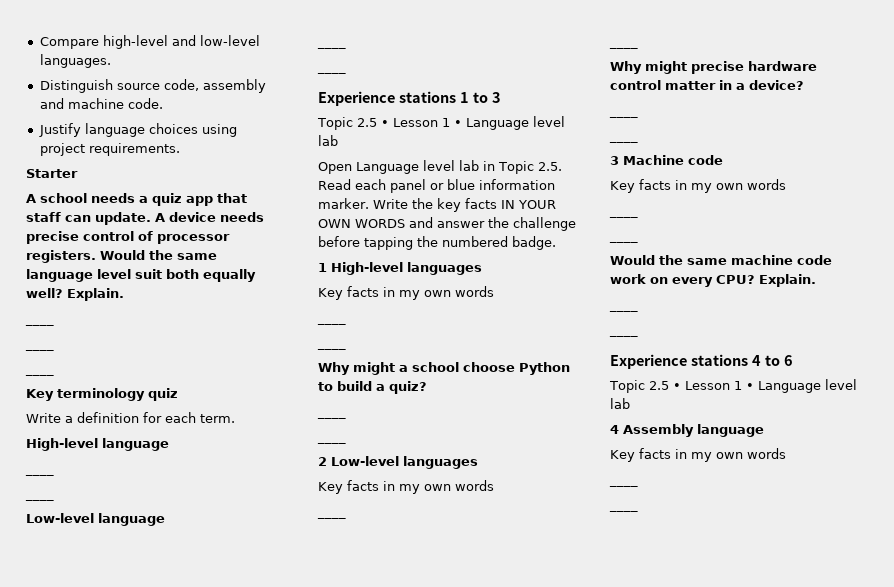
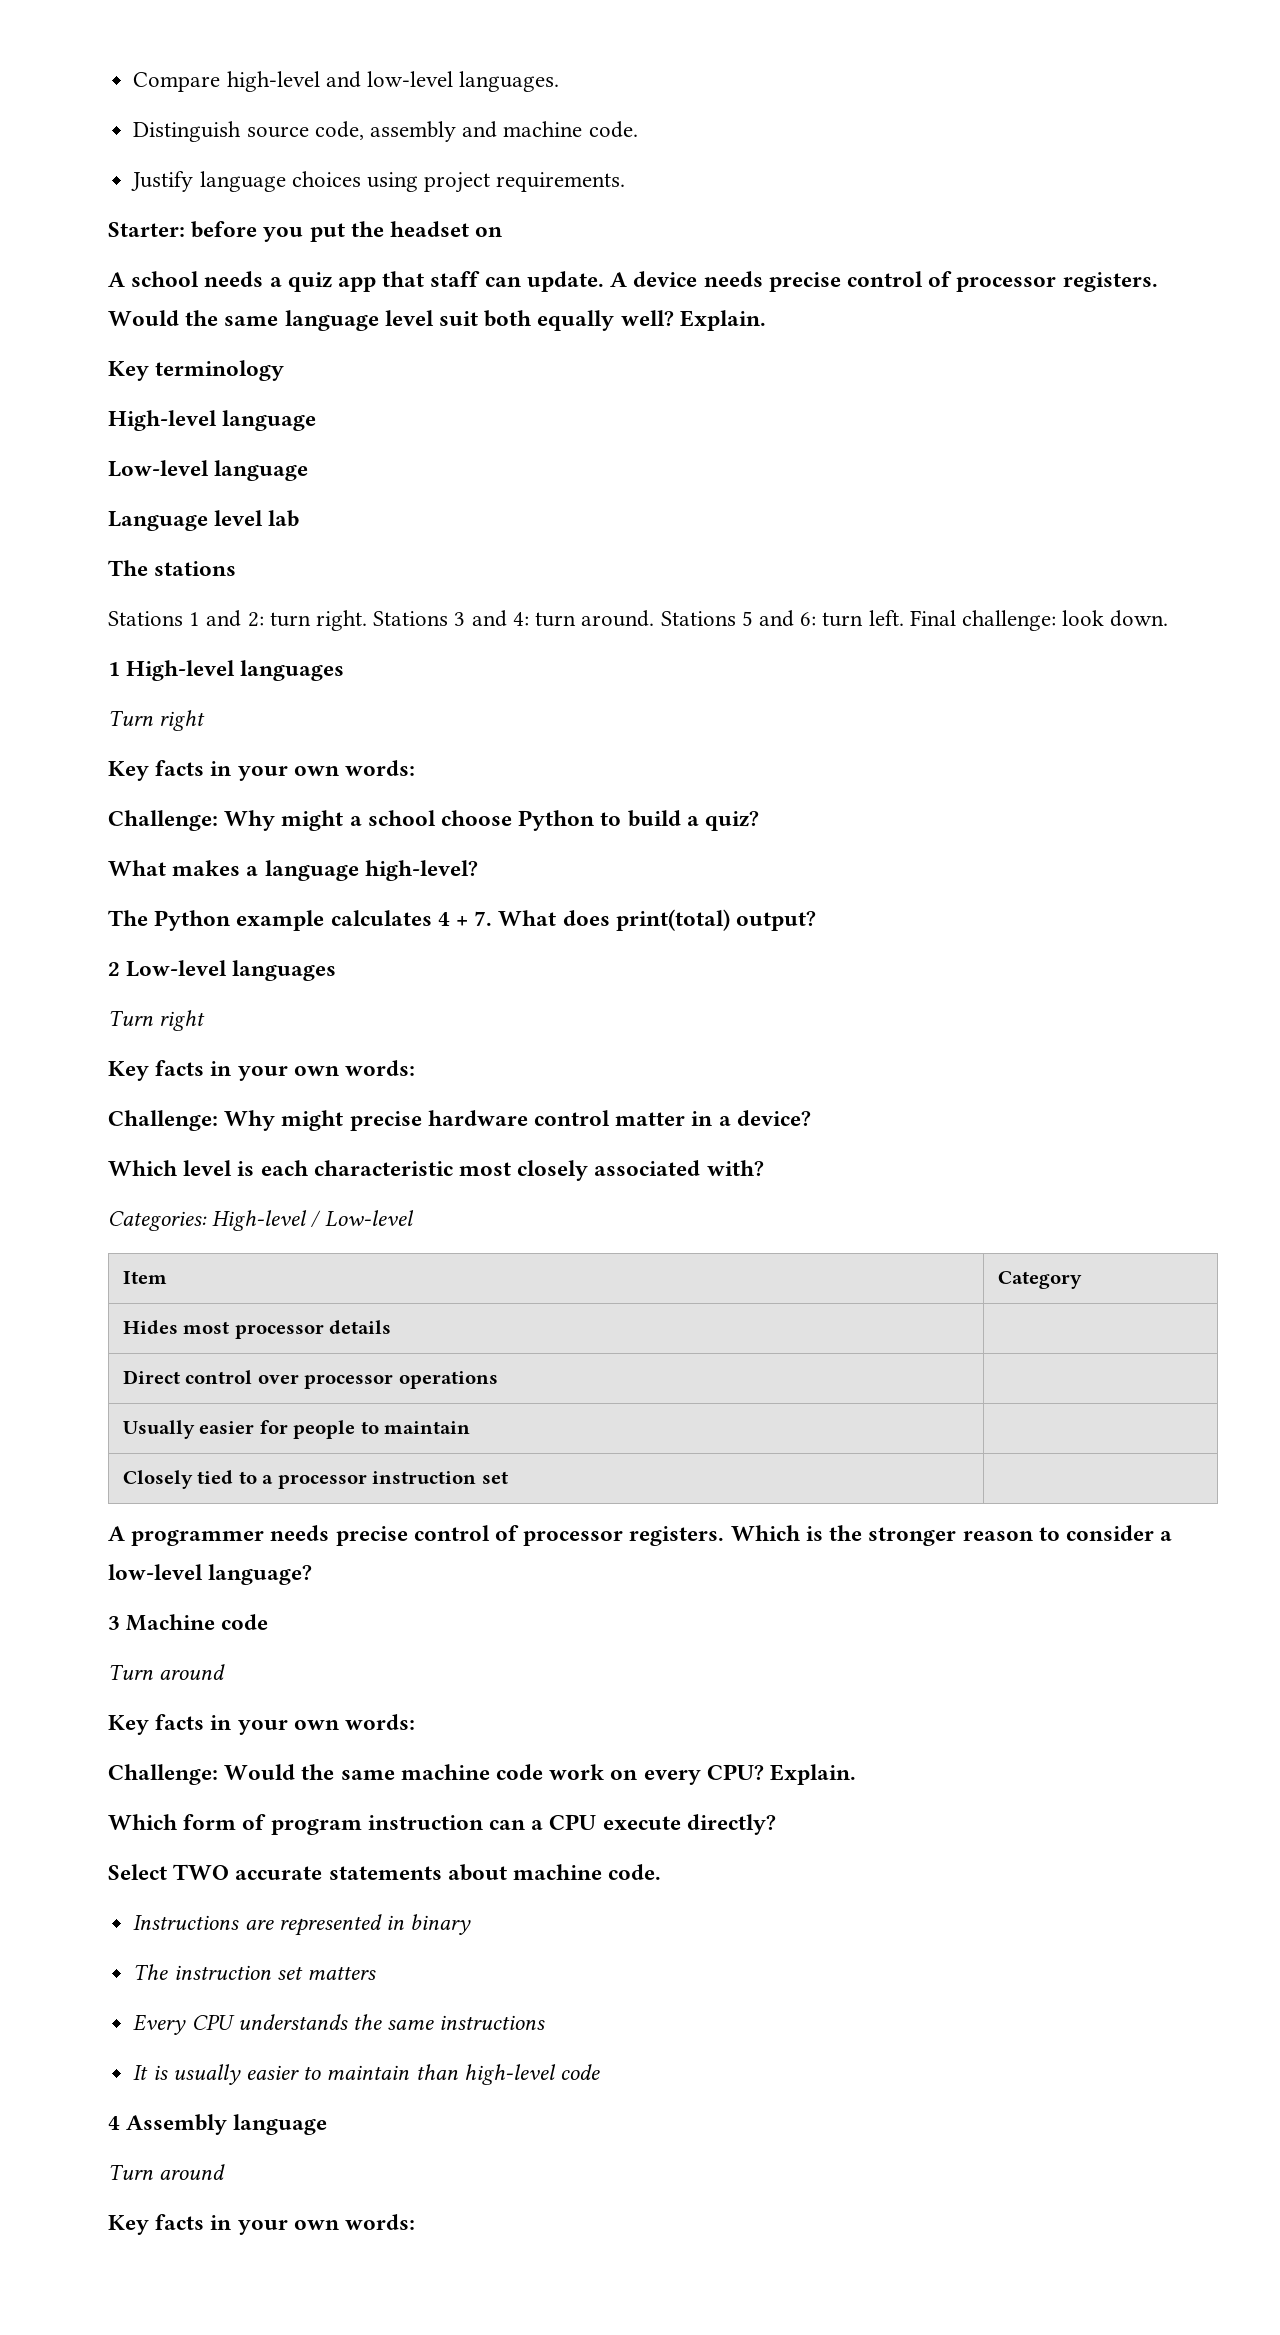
[26,169,78,178] Starter -> [108,221,503,242] Starter: before you put the headset on
[25,323,54,326] [25,348,54,351] [25,373,54,376] // ____ // ____ // ____ -> (766, 320) none
[148,388,178,401] [26,412,235,423] quiz // Write a definition for each term. -> (285, 370) none
[25,473,54,476] [25,498,54,501] // ____ // ____ -> (317, 420) none
[317,46,346,49] [317,71,346,74] [318,91,501,106] [317,116,565,130] [318,135,338,146] [318,160,562,174] [318,179,555,193] [318,198,556,212] [318,217,576,231] [318,236,556,250] ____ // ____ // Experience stations 1 to 3 // Topic 2.5 • Lesson 1 • Language level lab // Open Language level lab in Topic 2.5. Read each panel or blue information marker. Write the key facts IN YOUR OWN WORDS and answer the challenge before tapping the numbered badge. -> [108,510,300,531] [108,560,237,576] [108,610,1169,631] Language level lab // The stations // Stations 1 and 2: turn right. Stations 3 and 4: turn around. Stations 5 and 6: turn left. Final challenge: look down.
[318,286,494,300] [317,322,346,325] [317,347,346,350] // Key facts in my own words // ____ // ____ // -> [108,710,206,731] [108,760,416,781] [108,810,218,831] // Turn right // Key facts in your own words: // Challenge:
[317,416,346,419] [317,441,346,444] ____ // ____ -> [108,860,478,881] [108,909,817,931] What makes a language high-level? // The Python example calculates 4 + 7. What does print(total) output?
[318,480,494,494] [317,516,346,519] [609,46,638,49] // Key facts in my own words // ____ // ____ // -> [108,1010,206,1031] [108,1060,416,1081] [108,1110,218,1131] // Turn right // Key facts in your own words: // Challenge:
[609,115,638,118] [609,140,638,143] ____ // ____ -> [108,1160,764,1181] [108,1210,414,1231] [122,1271,167,1284] [997,1271,1082,1289] [122,1320,392,1339] [122,1370,498,1389] [122,1420,471,1439] [122,1470,508,1489] [108,1525,1173,1546] [108,1564,313,1585] Which level is each characteristic most closely associated with? // Categories: High-level / Low-level // Item | Category // Hides most processor details | // Direct control over processor operations | // Usually easier for people to maintain | // Closely tied to a processor instruction set | // A programmer needs precise control of processor registers. Which is the stronger reason to consider a low-level language?
[610,179,786,193] [609,215,638,218] [609,240,638,243] // Key facts in my own words // ____ // ____ // -> [108,1664,226,1680] [108,1714,416,1735] [108,1764,218,1785] // Turn around // Key facts in your own words: // Challenge:
[609,309,638,312] [609,334,638,337] [610,354,793,369] [609,379,857,393] [610,398,630,409] ____ // ____ // Experience stations 4 to 6 // Topic 2.5 • Lesson 1 • Language level lab -> [108,1814,776,1835] [108,1864,662,1881] [133,1914,472,1936] [133,1964,376,1980] [133,2014,546,2035] [133,2064,600,2085] Which form of program instruction can a CPU execute directly? // Select TWO accurate statements about machine code. // Instructions are represented in binary // The instruction set matters // Every CPU understands the same instructions // It is usually easier to maintain than high-level code
[610,448,786,462] [609,484,638,487] [609,509,638,512] // Key facts in my own words // ____ // ____ -> [108,2164,226,2180] [108,2214,416,2235] // Turn around // Key facts in your own words:

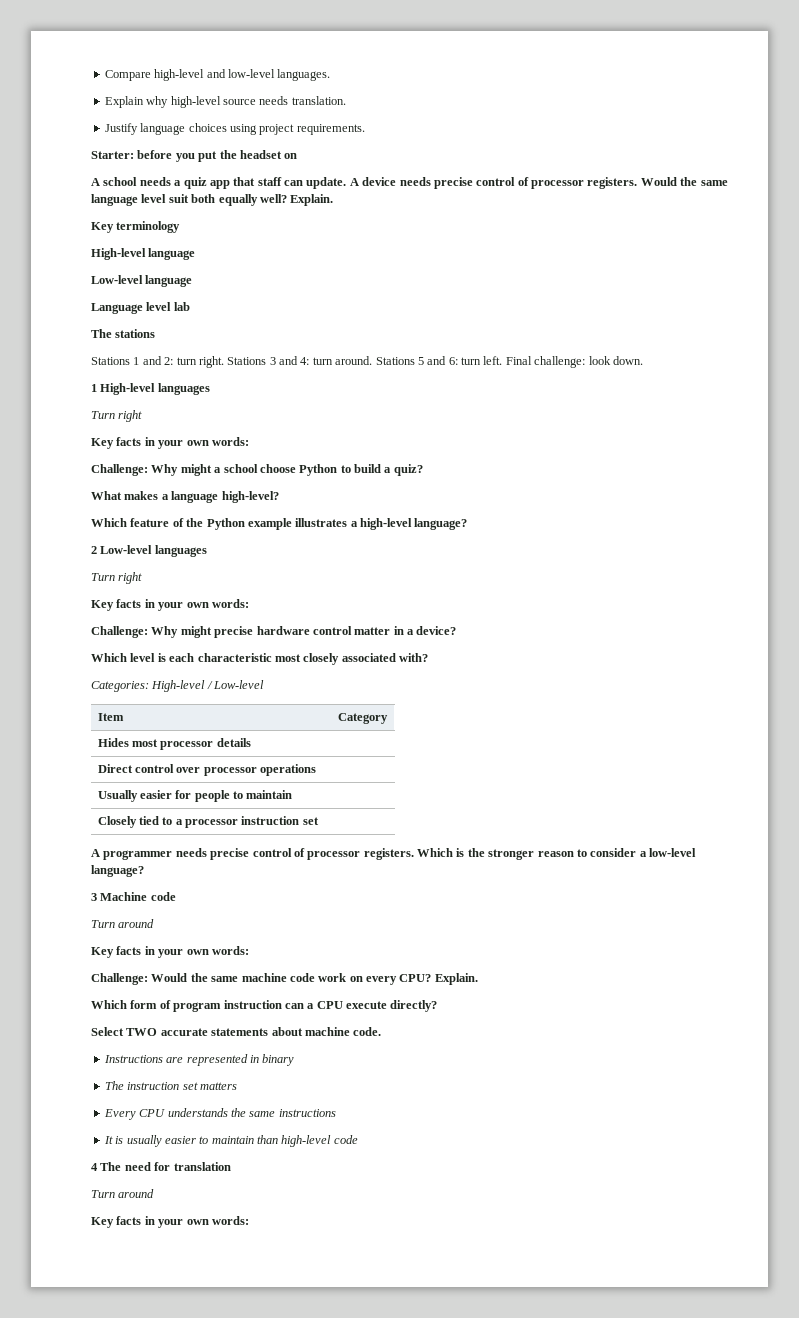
[133,121,638,142] Distinguish source code, assembly and machine code. -> [104,96,346,108] Explain why high-level source needs translation.
[108,909,817,931] The Python example calculates 4 + 7. What does print(total) output? -> [91,518,468,530] Which feature of the Python example illustrates a high-level language?
[126,2114,328,2135] Assembly language -> [100,1162,231,1171] The need for translation

